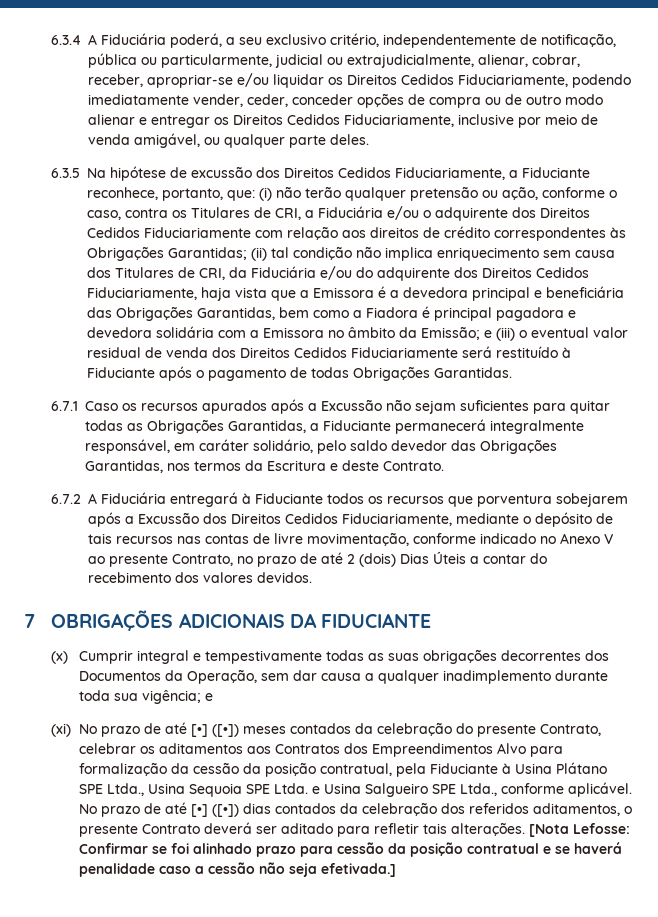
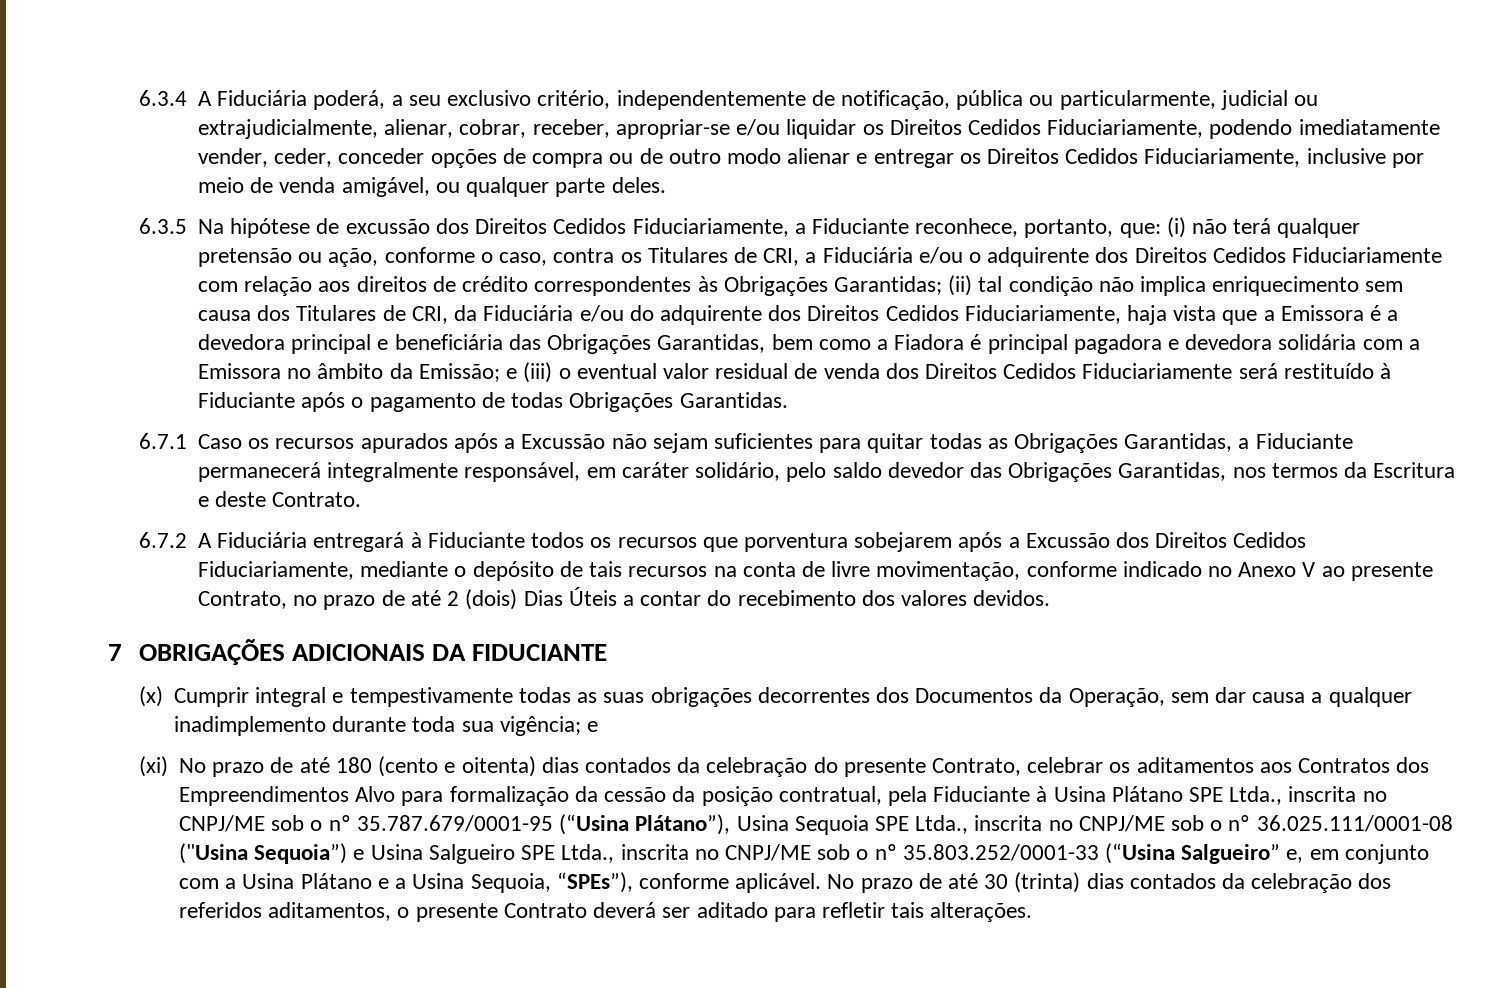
[305,186,342,198] terão -> [1233,218,1272,234] terá
[177,534,250,544] nas contas -> [713,562,796,577] na conta
[190,724,286,737] [•] ([•]) meses -> [335,756,579,777] 180 (cento e oitenta) dias
[147,783,308,797] Usina Sequoia SPE Ltda. -> [1288,786,1387,802] [179,814,1453,835] [179,843,348,864] inscrita no CNPJ/ME sob o nº 35.787.679/0001-95 (“Usina Plátano”), Usina Sequoia SPE Ltda., inscrita no CNPJ/ME sob o nº 36.025.111/0001-08 ("Usina Sequoia”)
(497, 789) none -> [620,843,1429,864] [179,872,633,893] inscrita no CNPJ/ME sob o nº 35.803.252/0001-33 (“Usina Salgueiro” e, em conjunto com a Usina Plátano e a Usina Sequoia, “SPEs”),
[190,804,239,817] [•] ([•]) -> [984,872,1081,893] 30 (trinta)
[528,823,630,837] [78,842,622,857] [78,862,396,877] [Nota Lefosse: Confirmar se foi alinhado prazo para cessão da posição contratual e se haverá penalidade caso a cessão não seja efetivada.] -> (1033, 912) none

